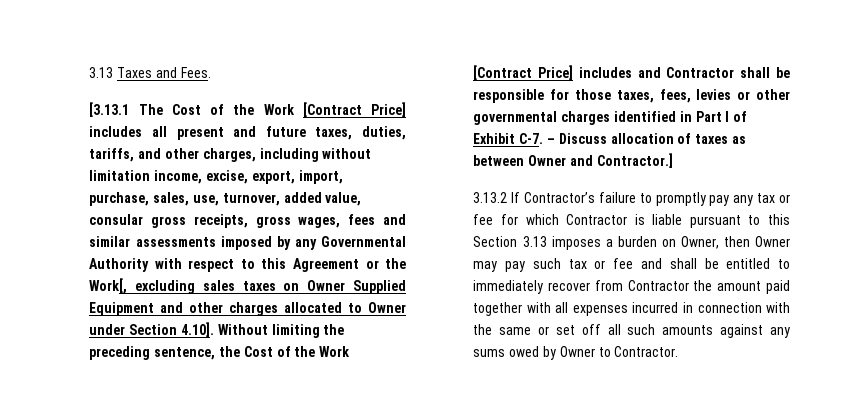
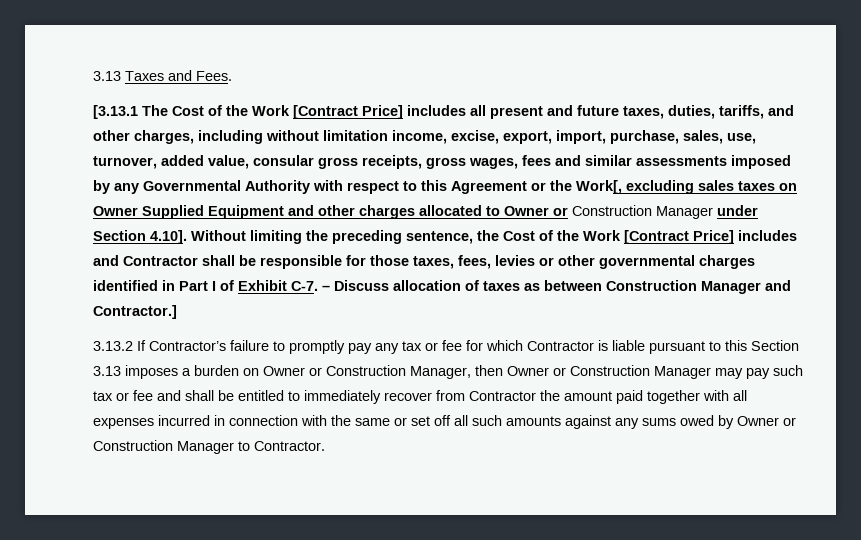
(406, 307) none -> [552,205,713,219] or Construction Manager
[528,155,567,166] Owner -> [605,280,761,294] Construction Manager
[680,236,790,249] Owner, then Owner -> [262,365,711,379] Owner or Construction Manager, then Owner or Construction Manager
(595, 351) none -> [782,417,796,426] [92,440,234,454] or Construction Manager

